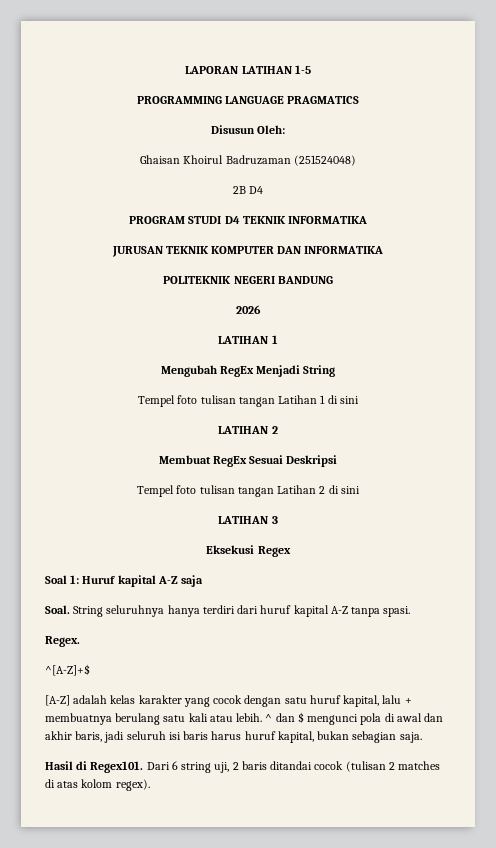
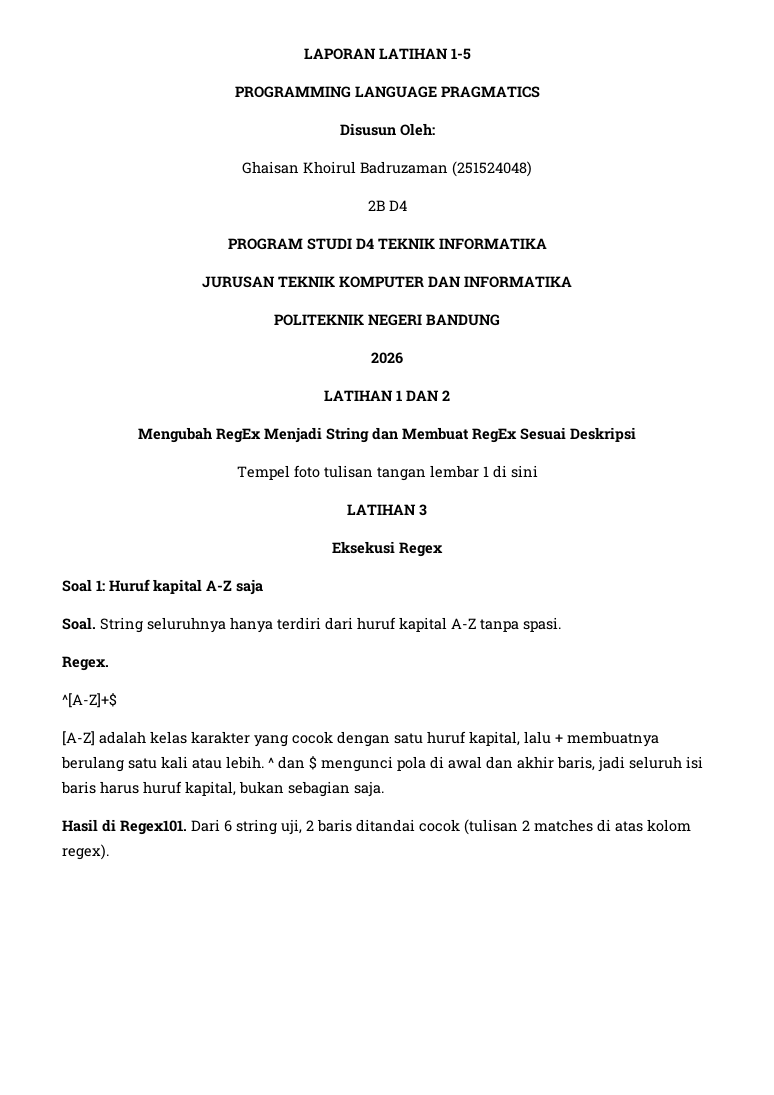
(278, 339) none -> [406,390,450,401] DAN 2
[138,395,359,407] [218,426,278,434] // Tempel foto tulisan tangan Latihan 1 di sini // LATIHAN 2 // -> [372,427,398,440] dan
[277,485,326,494] Latihan 2 -> [429,465,489,478] lembar 1

